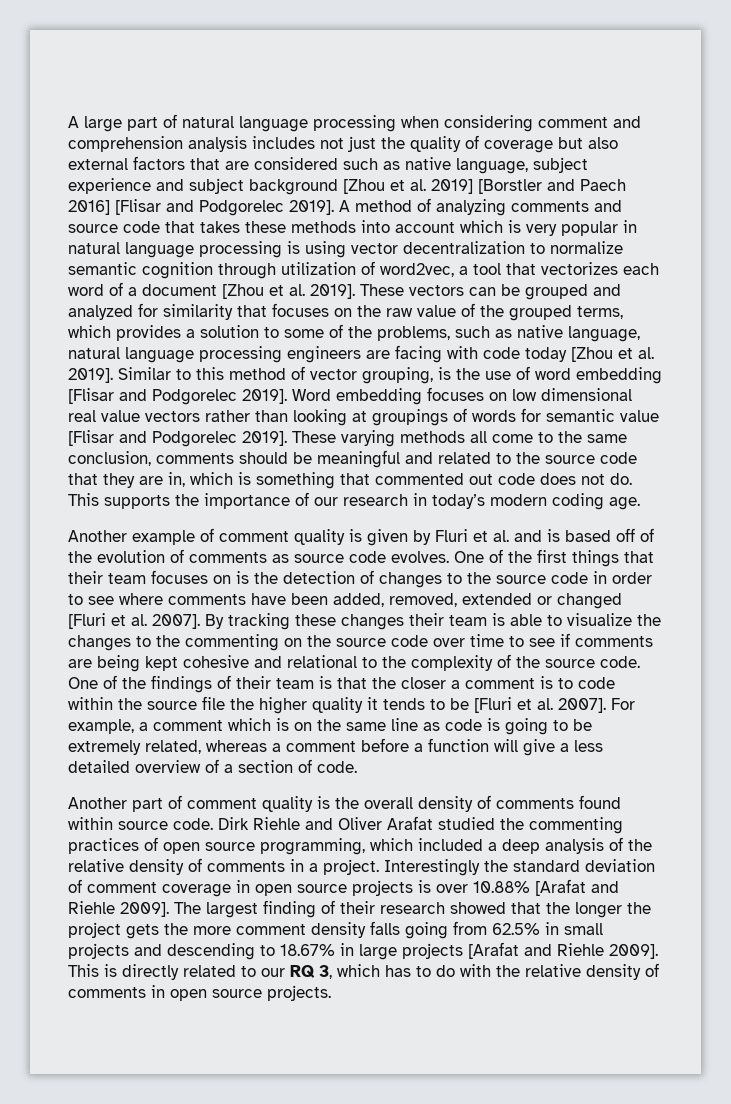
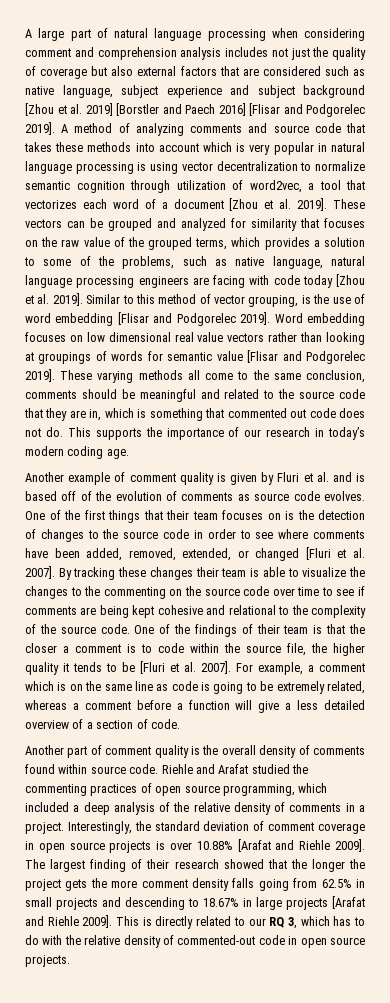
[462,593,532,605] extended -> [182,548,232,561] extended,
[202,696,225,710] file -> [287,643,306,656] file,
[218,817,249,830] Dirk -> (159, 769) none
[338,817,382,830] Oliver -> (215, 769) none
[384,859,480,876] Interestingly -> [67,821,132,834] Interestingly,
[68,987,146,998] comments -> [177,935,285,945] commented-out code

